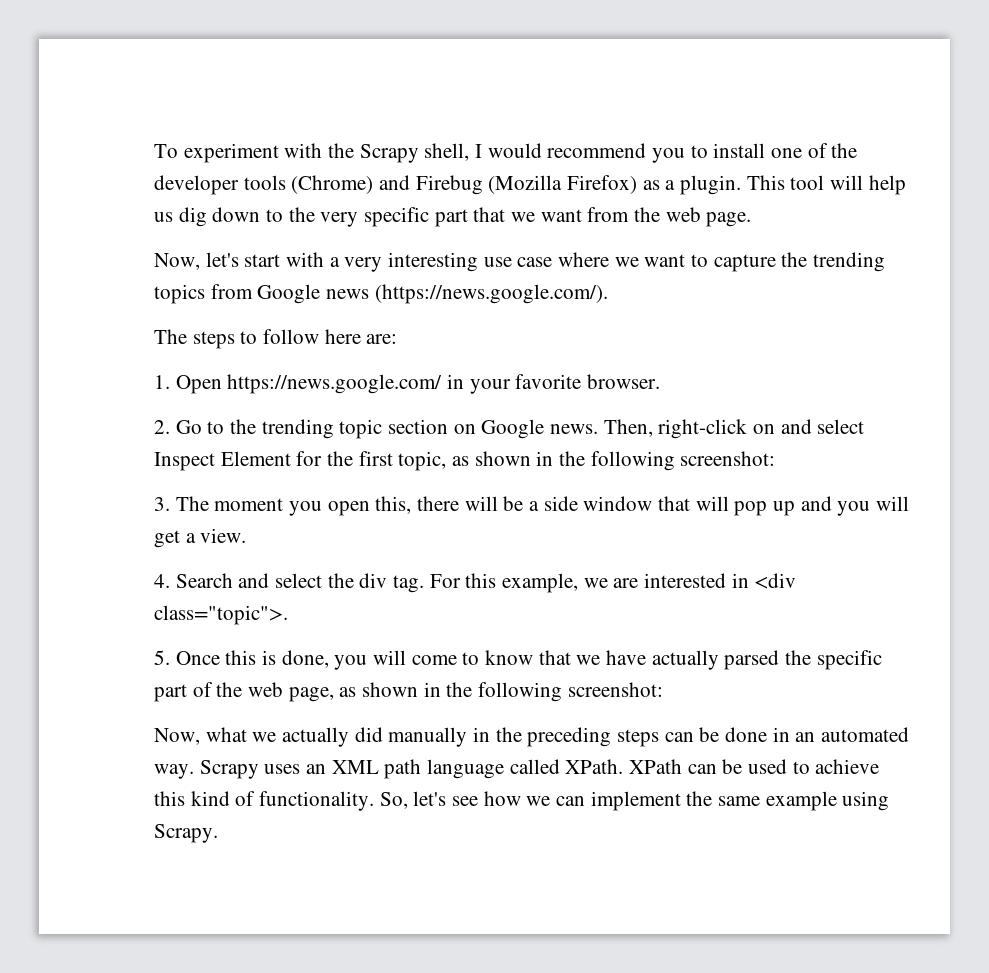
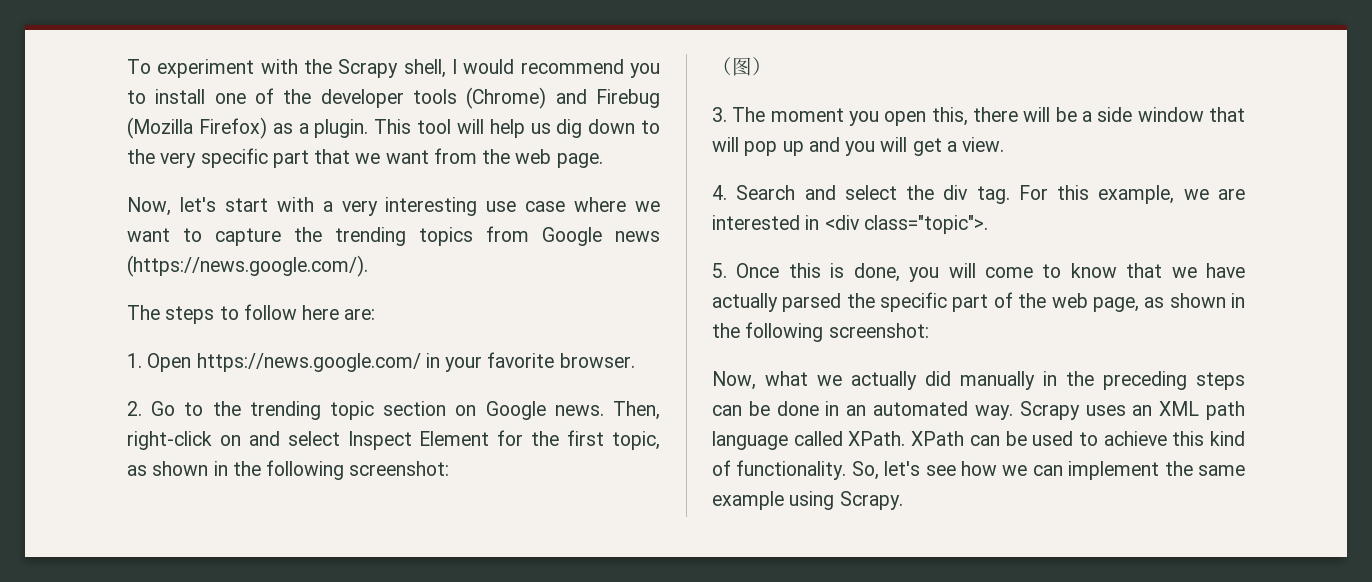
(776, 458) none -> [712,57,772,76] // （图）

